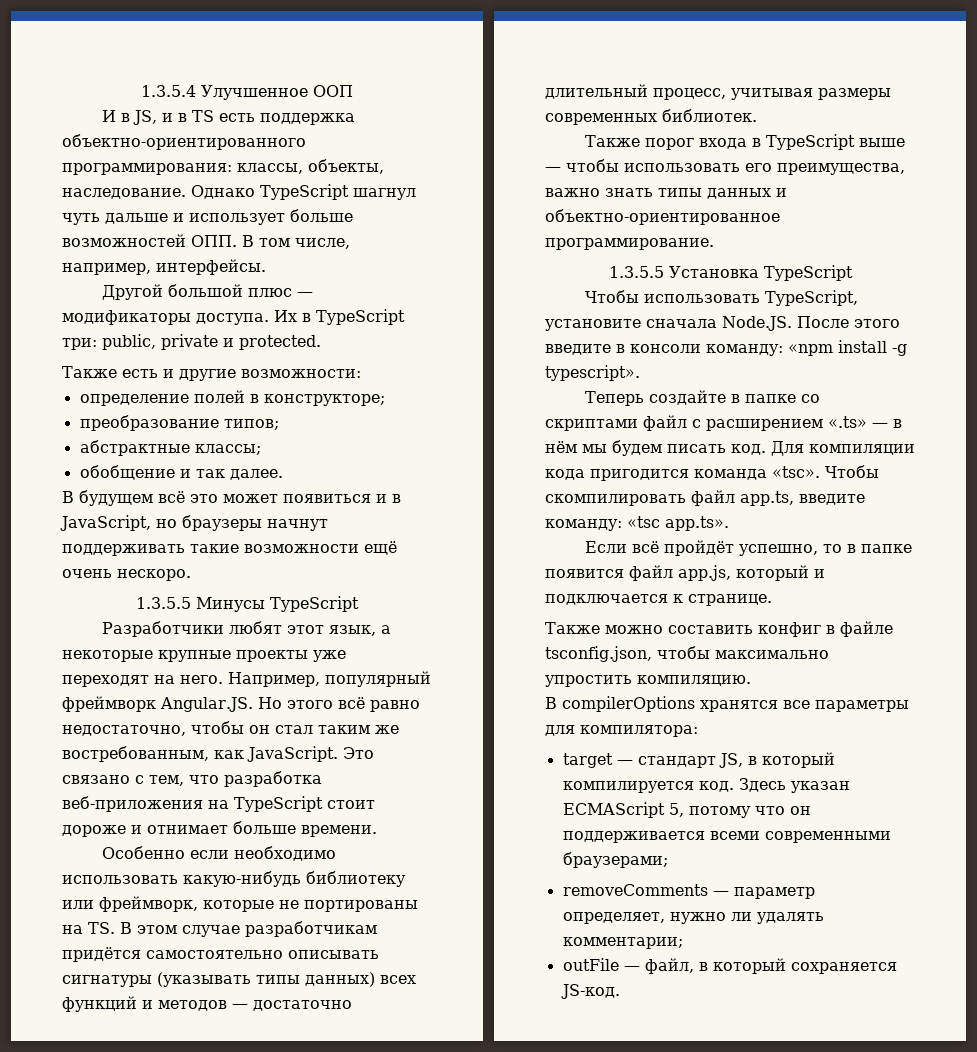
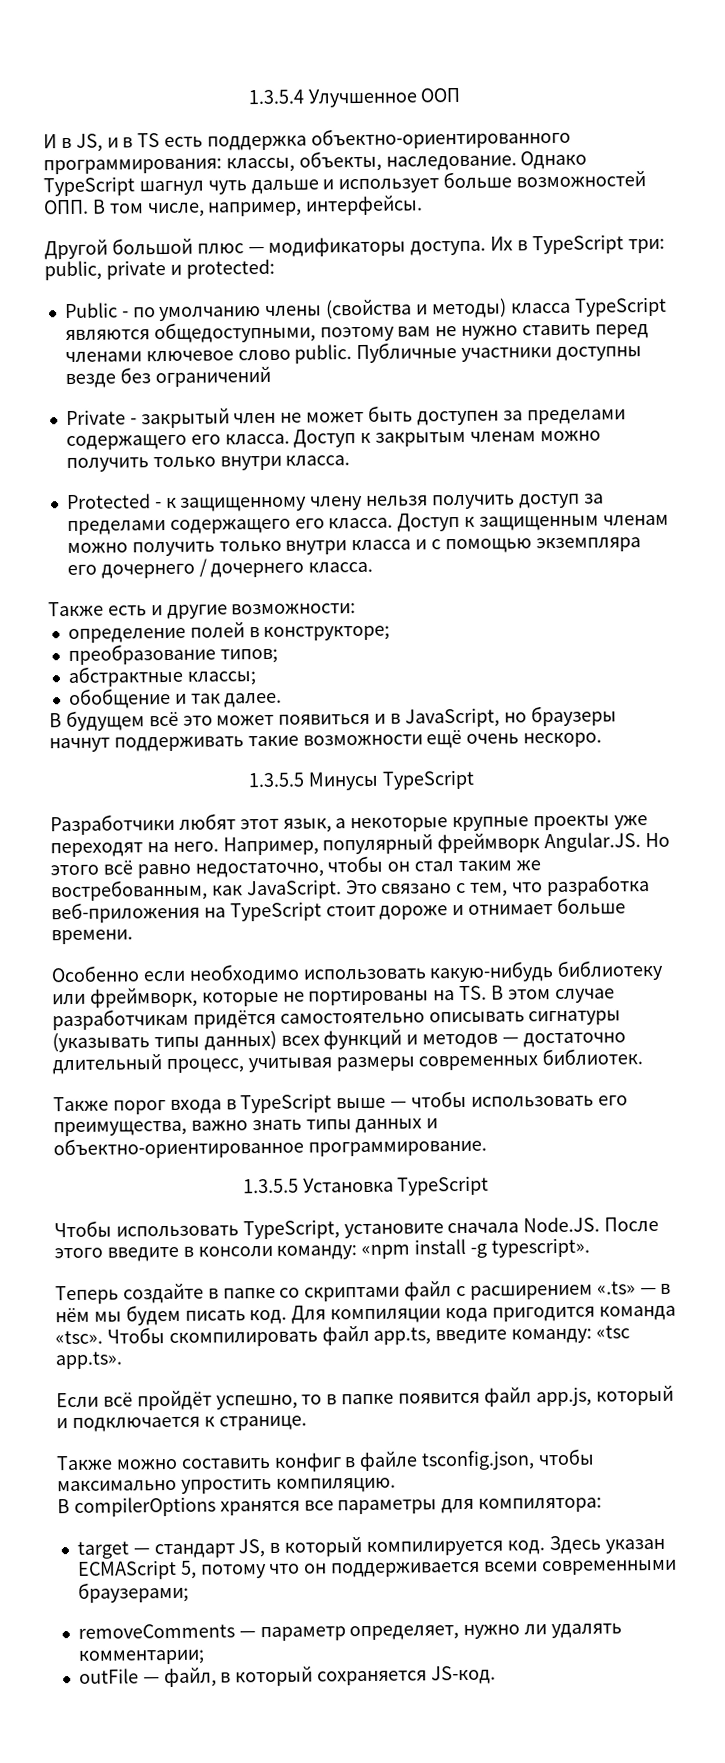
[239,335,321,350] protected. -> [185,258,275,279] [64,296,667,322] [64,321,649,344] [64,341,642,364] [64,365,271,389] [65,405,626,429] [65,429,601,451] [65,455,351,473] [65,493,604,512] [66,512,669,536] [66,537,641,557] [66,558,374,579] protected: // Public - по умолчанию члены (свойства и методы) класса TypeScript являются общедоступными, поэтому вам не нужно ставить перед членами ключевое слово public. Публичные участники доступны везде без ограничений // Private - закрытый член не может быть доступен за пределами содержащего его класса. Доступ к закрытым членам можно получить только внутри класса. // Protected - к защищенному члену нельзя получить доступ за пределами содержащего его класса. Доступ к защищенным членам можно получить только внутри класса и с помощью экземпляра его дочернего / дочернего класса.

